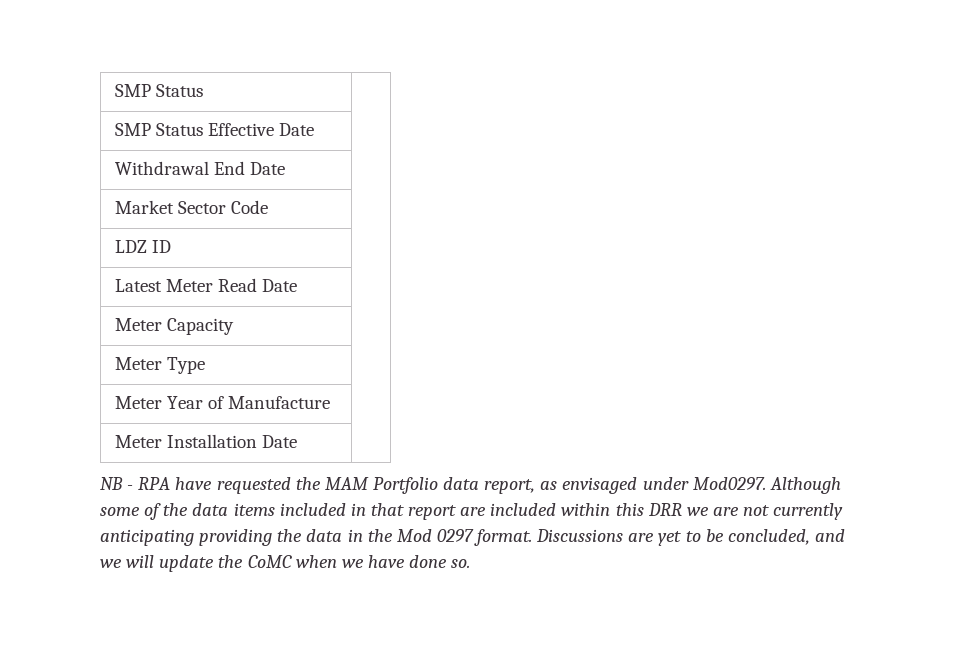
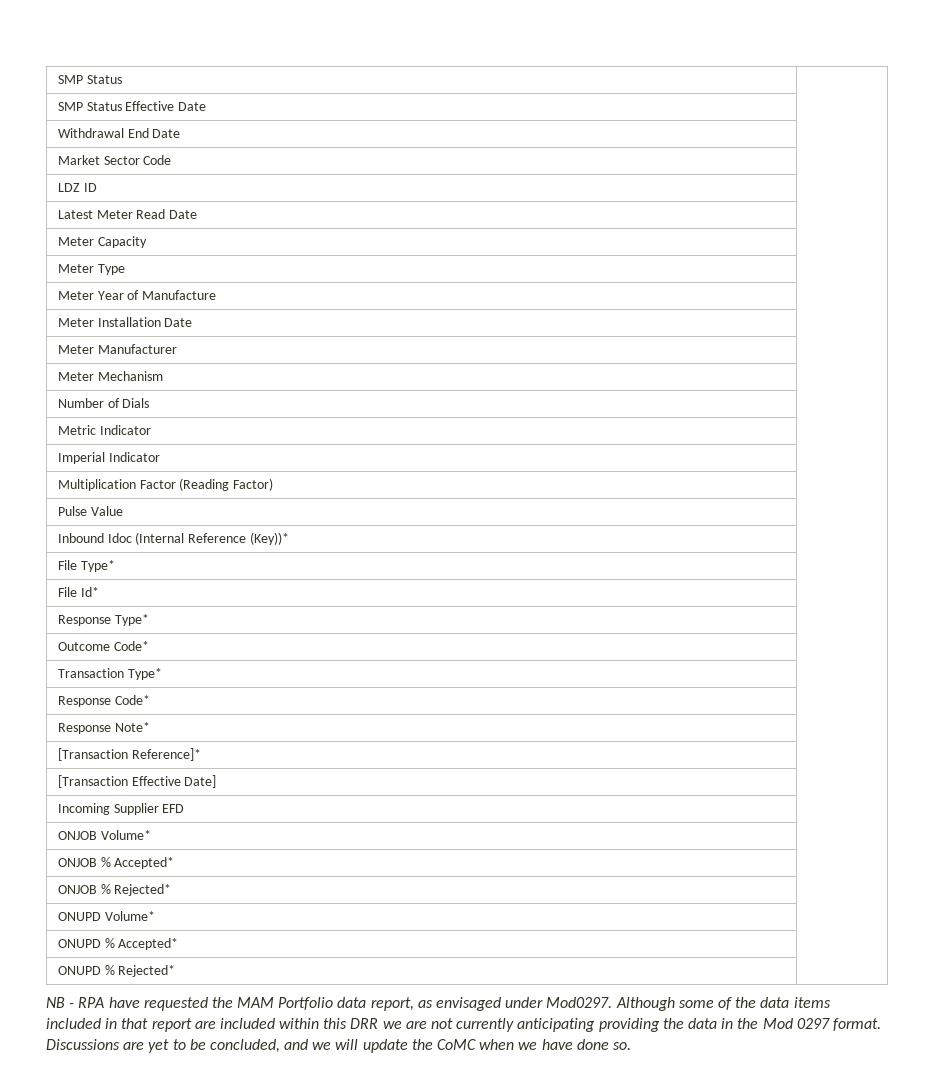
(298, 441) none -> [57,344,177,354] [57,371,163,381] [57,398,150,408] [57,425,151,435] [57,452,160,464] [57,478,274,491] [57,506,123,516] [57,532,289,545] [57,560,115,572] [57,587,99,597] [57,614,149,626] [57,641,149,651] [57,668,162,680] [57,695,150,707] [57,722,150,734] [57,748,201,761] [57,775,217,788] [57,803,185,815] [57,830,151,840] [57,857,175,869] [57,884,172,896] [57,911,155,921] [57,938,179,950] [57,965,176,977] // Meter Manufacturer | // Meter Mechanism | // Number of Dials | // Metric Indicator | // Imperial Indicator | // Multiplication Factor (Reading Factor) | // Pulse Value | // Inbound Idoc (Internal Reference (Key))* | // File Type* | // File Id* | // Response Type* | // Outcome Code* | // Transaction Type* | // Response Code* | // Response Note* | // [Transaction Reference]* | // [Transaction Effective Date] | // Incoming Supplier EFD | // ONJOB Volume* | // ONJOB % Accepted* | // ONJOB % Rejected* | // ONUPD Volume* | // ONUPD % Accepted* | // ONUPD % Rejected* |

